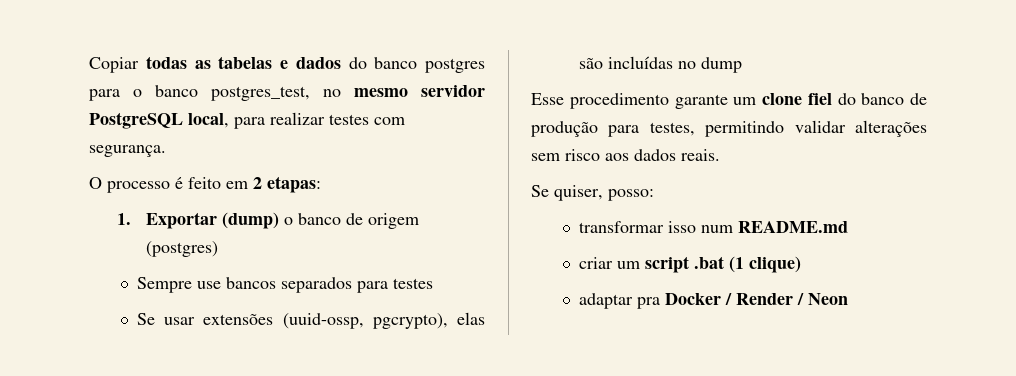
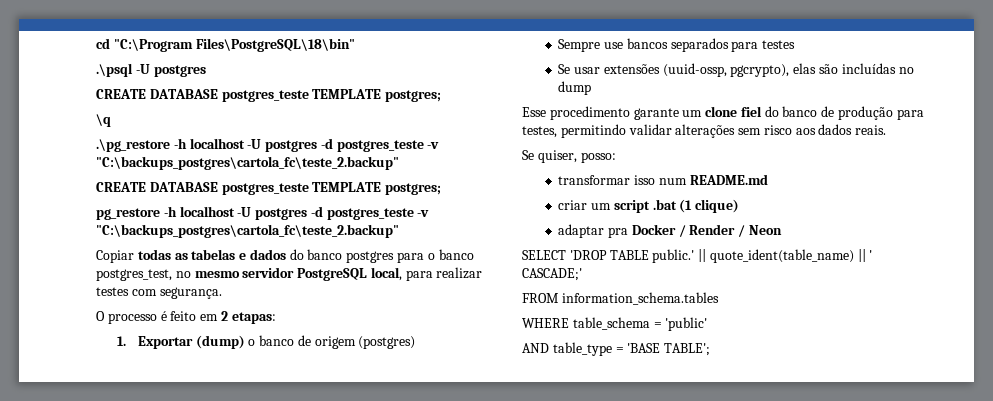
(89, 65) none -> [96,38,355,52] [96,63,206,77] [96,89,442,102] [96,114,111,127] [96,138,440,152] [96,156,399,170] [96,182,442,195] [96,206,430,220] [96,224,399,238] cd "C:\Program Files\PostgreSQL\18\bin" // .\psql -U postgres // CREATE DATABASE postgres_teste TEMPLATE postgres; // \q // .\pg_restore -h localhost -U postgres -d postgres_teste -v "C:\backups_postgres\cartola_fc\teste_2.backup" // CREATE DATABASE postgres_teste TEMPLATE postgres; // pg_restore -h localhost -U postgres -d postgres_teste -v "C:\backups_postgres\cartola_fc\teste_2.backup" //
(849, 299) none -> [522,249,873,263] [522,268,582,281] [522,292,719,305] [522,317,708,331] [522,342,711,356] // SELECT 'DROP TABLE public.' || quote_ident(table_name) || ' CASCADE;' // FROM information_schema.tables // WHERE table_schema = 'public' // AND table_type = 'BASE TABLE';

